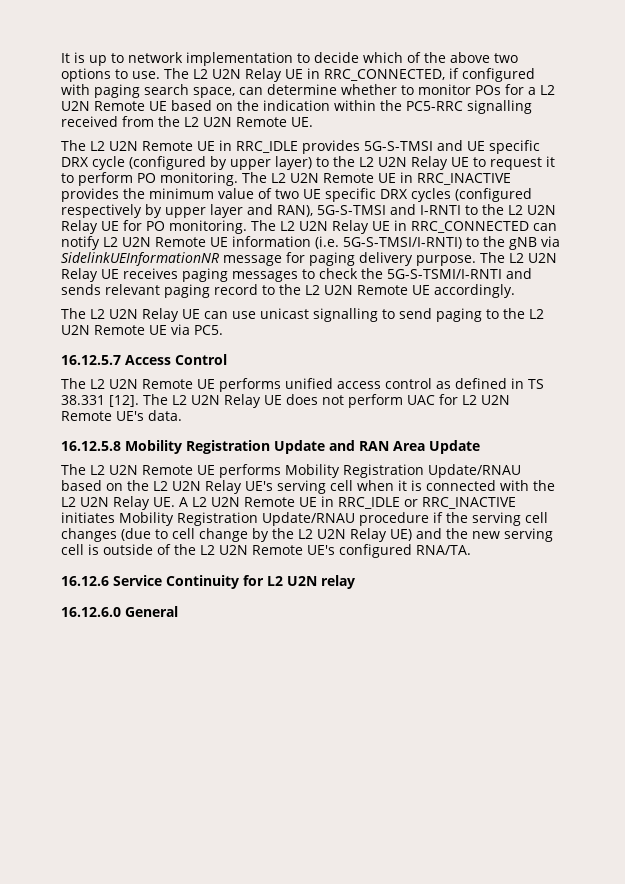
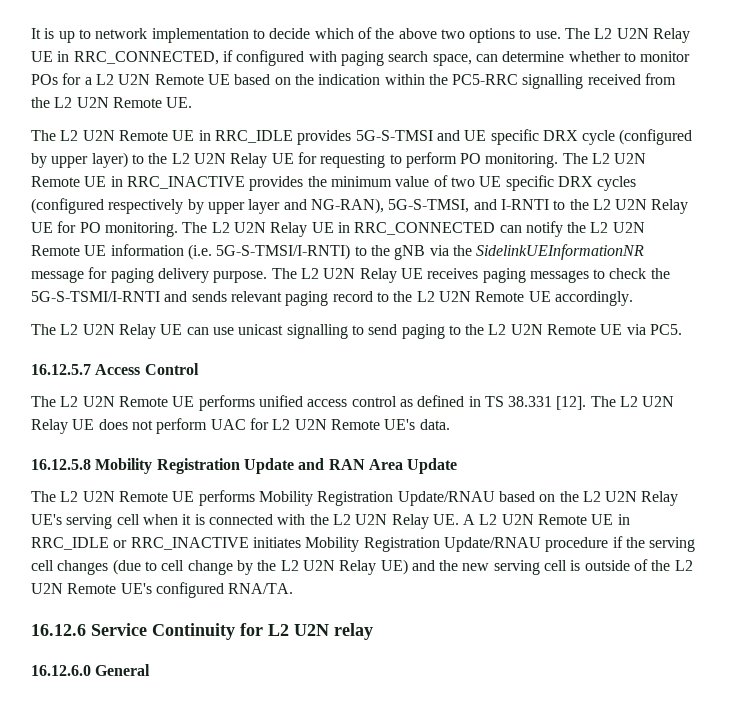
[473,156,555,170] to request it -> [297,152,386,168] for requesting
[277,205,386,217] RAN), 5G-S-TMSI -> [310,198,470,214] NG-RAN), 5G-S-TMSI,
(100, 243) none -> [567,222,587,233] the
(560, 241) none -> [452,245,472,256] the

